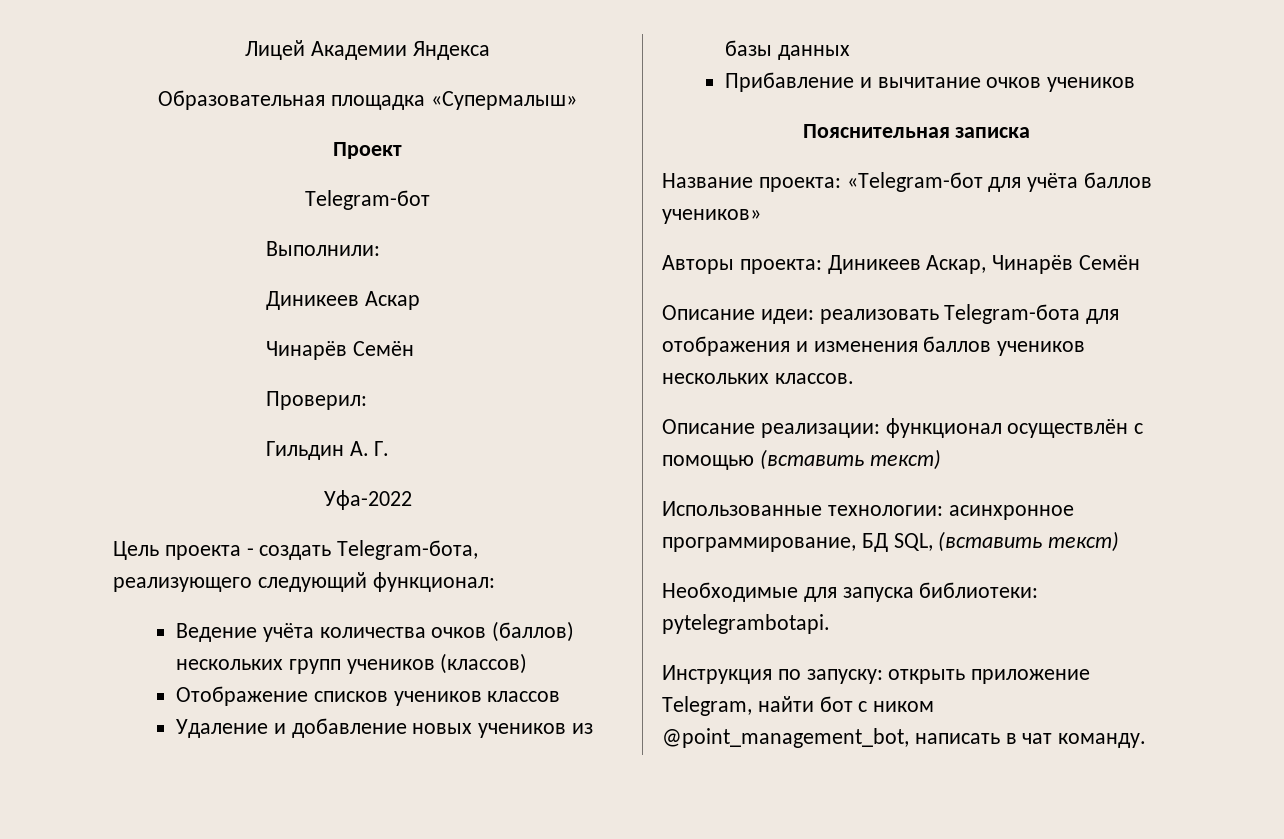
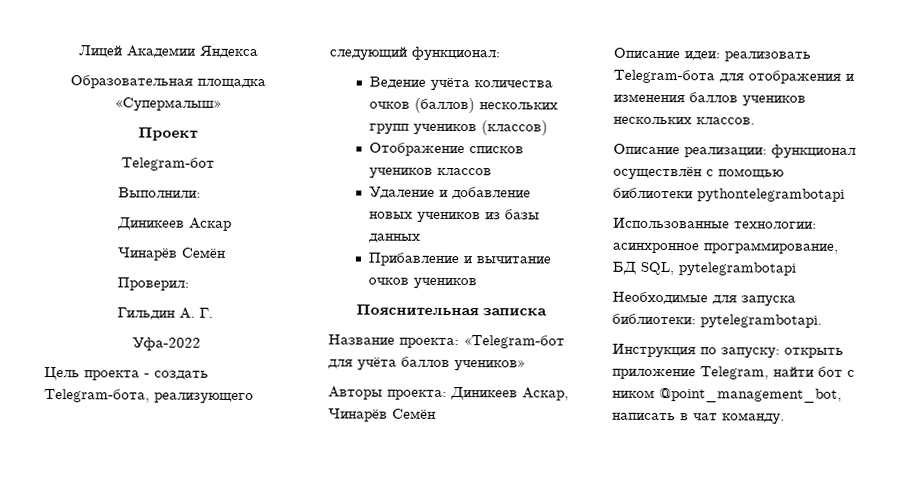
[759,449,941,470] (вставить текст) -> [613,187,845,202] библиотеки pythontelegrambotapi
[938,531,1120,552] (вставить текст) -> [678,262,796,276] pytelegrambotapi

